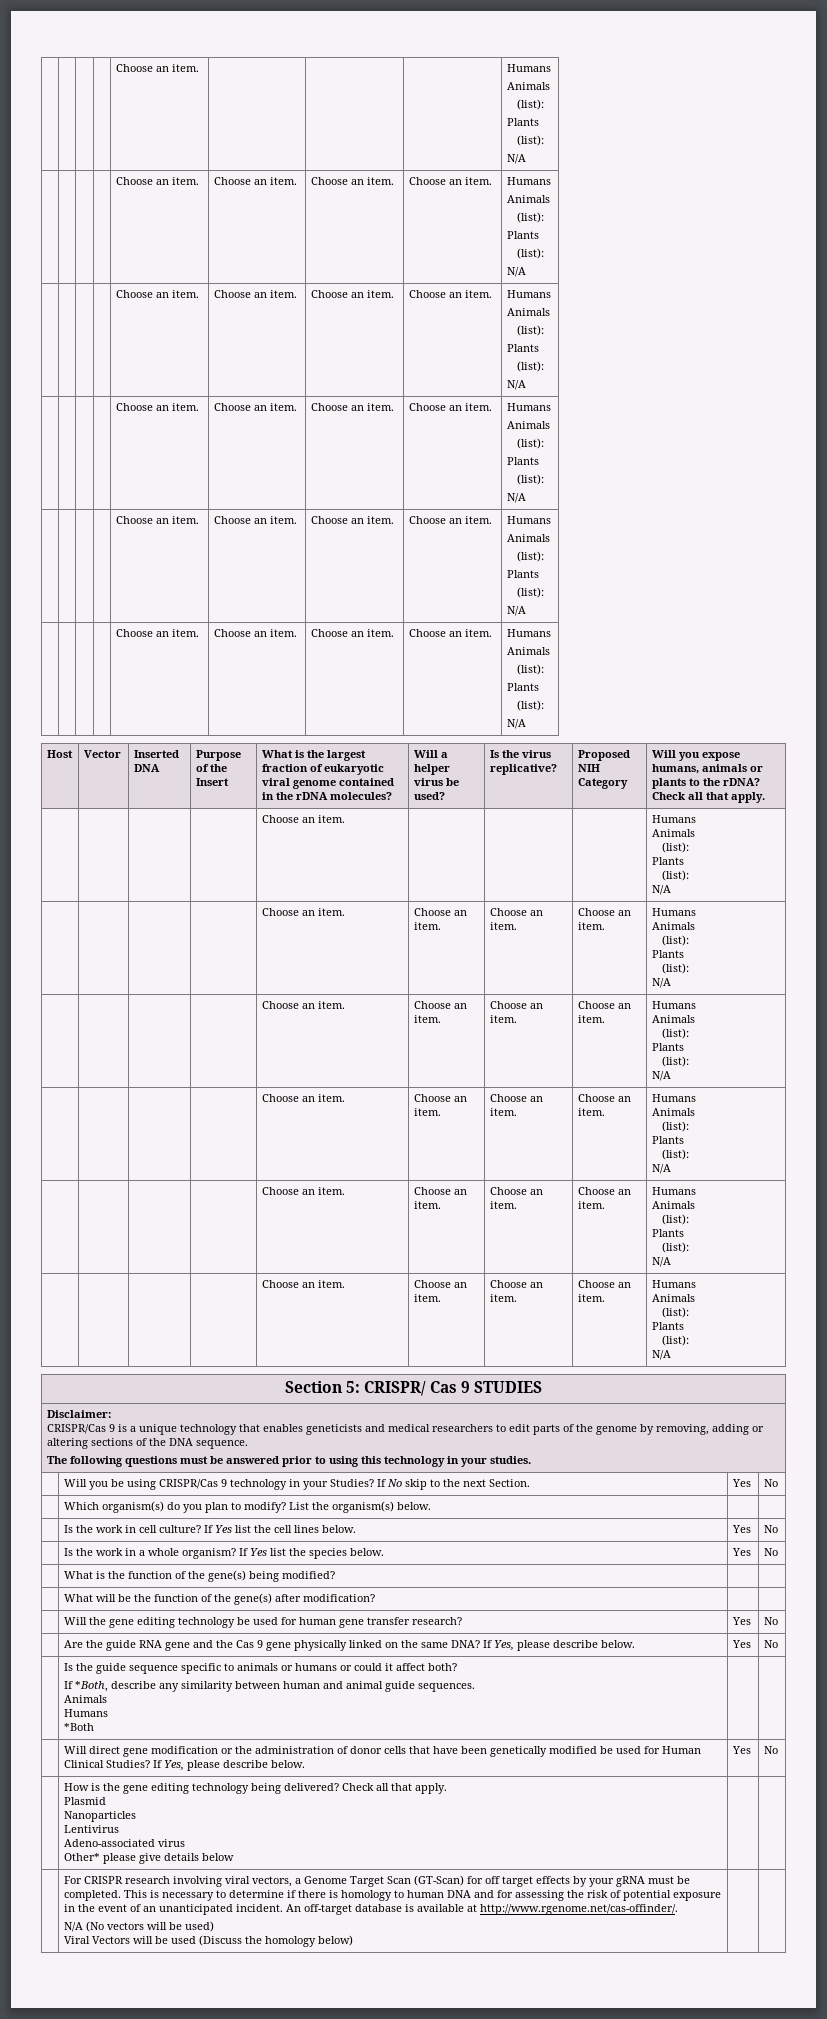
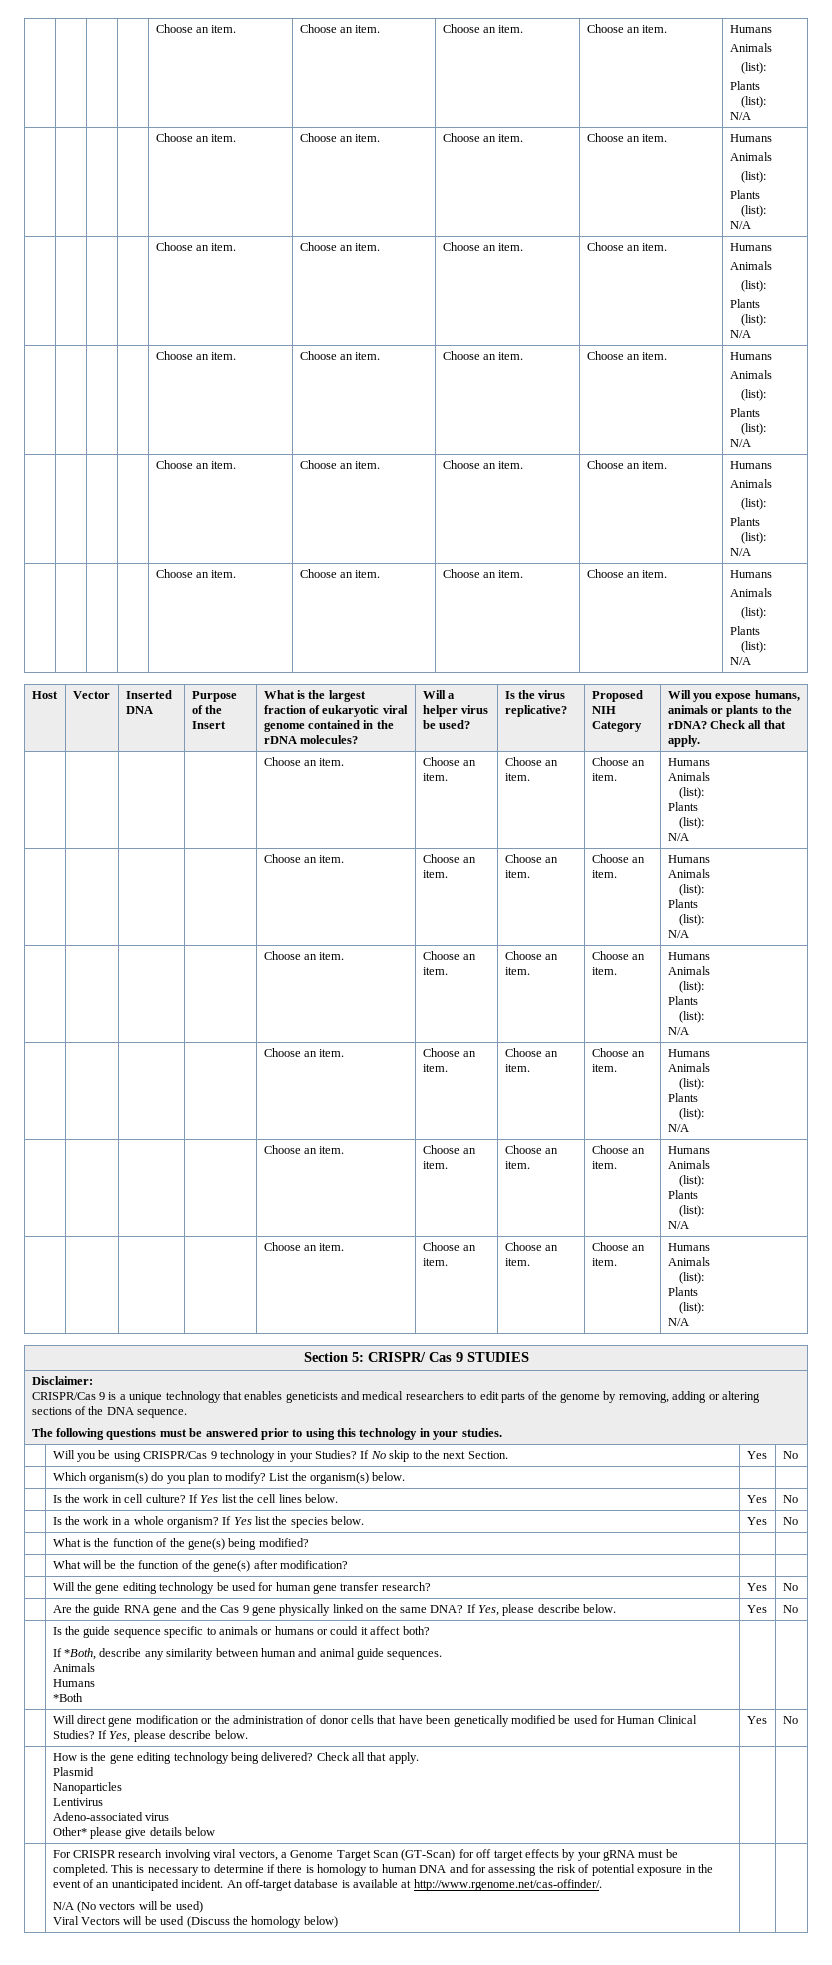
[115,64,199,72] | | | | Choose an item. | | | -> [155,24,237,33] [299,24,381,33] [442,24,524,33] [586,24,668,33] | | | | Choose an item. | Choose an item. | Choose an item. | Choose an item.
(345, 819) | | -> [422,757,477,766] [422,773,448,781] [504,757,559,766] [504,773,530,781] [591,757,646,766] [591,773,617,781] Choose an item. | Choose an item. | Choose an item.

